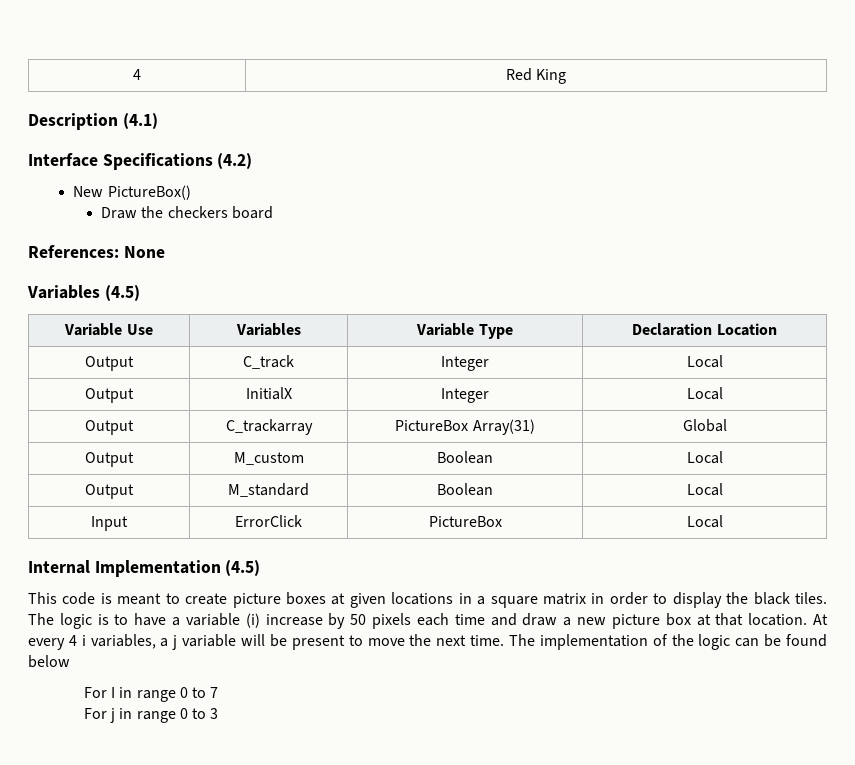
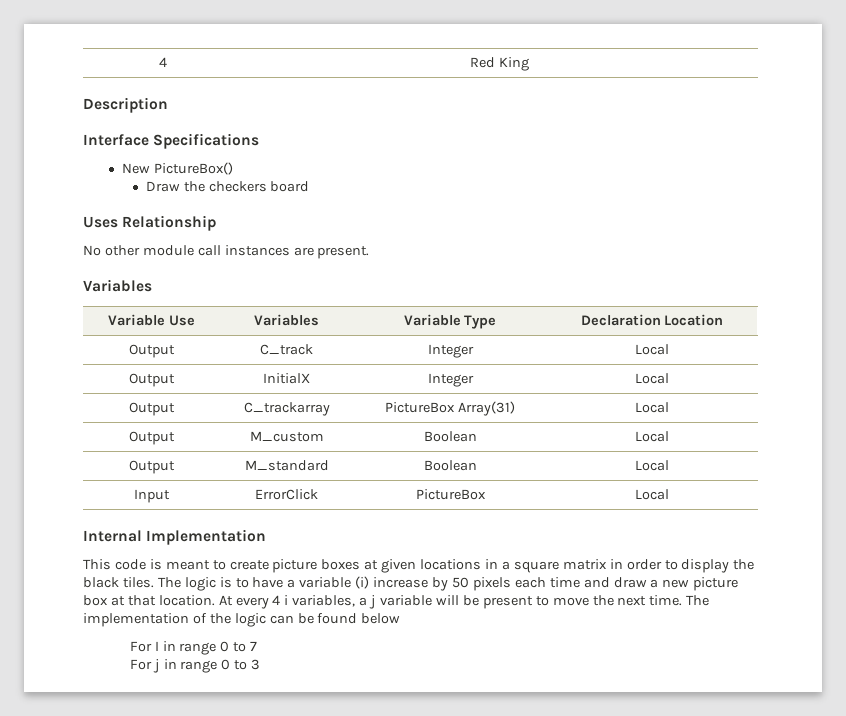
[122,113,158,129] (4.1) -> (168, 105) none
[217,153,253,169] (4.2) -> (260, 141) none
[28,245,165,258] [27,285,140,301] References: None // Variables (4.5) -> [83,215,217,231] [83,245,370,259] [83,279,152,292] Uses Relationship // No other module call instances are present. // Variables
[682,419,727,432] Global -> [635,402,669,413] Local
[225,560,261,576] (4.5) -> (267, 537) none

